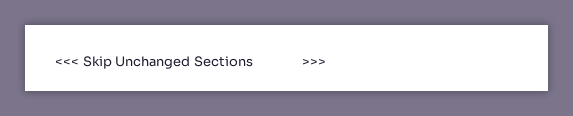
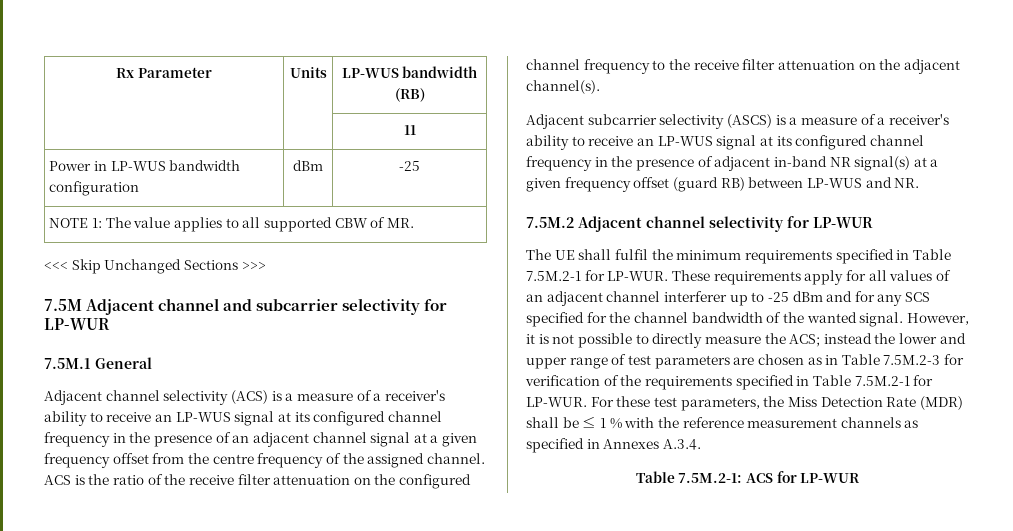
(55, 62) none -> [116,67,212,78] [289,67,327,78] [341,66,478,78] [394,88,425,102] [403,125,416,135] [49,160,241,171] [49,181,140,196] [293,160,323,171] [399,161,420,171] [49,217,414,232] Rx Parameter | Units | LP-WUS bandwidth (RB) // | | 11 // Power in LP-WUS bandwidth configuration | dBm | -25 // NOTE 1: The value applies to all supported CBW of MR. //
(326, 62) none -> [44,298,448,315] [44,318,110,330] [44,357,152,369] [44,390,445,405] [44,411,442,426] [44,432,478,447] [44,453,485,468] [44,474,472,489] [526,59,960,74] [526,80,600,94] [526,114,949,129] [526,135,924,150] [526,156,939,171] [526,177,920,192] [526,216,873,232] [526,249,951,264] [526,270,951,285] [526,291,931,306] [526,312,969,327] [526,333,966,348] [526,354,965,369] [525,375,934,390] [526,396,963,411] [526,416,919,429] [526,438,701,453] [635,471,861,483] // 7.5M Adjacent channel and subcarrier selectivity for LP-WUR // 7.5M.1 General // Adjacent channel selectivity (ACS) is a measure of a receiver's ability to receive an LP-WUS signal at its configured channel frequency in the presence of an adjacent channel signal at a given frequency offset from the centre frequency of the assigned channel. ACS is the ratio of the receive filter attenuation on the configured channel frequency to the receive filter attenuation on the adjacent channel(s). // Adjacent subcarrier selectivity (ASCS) is a measure of a receiver's ability to receive an LP-WUS signal at its configured channel frequency in the presence of adjacent in-band NR signal(s) at a given frequency offset (guard RB) between LP-WUS and NR. // 7.5M.2 Adjacent channel selectivity for LP-WUR // The UE shall fulfil the minimum requirements specified in Table 7.5M.2-1 for LP-WUR. These requirements apply for all values of an adjacent channel interferer up to -25 dBm and for any SCS specified for the channel bandwidth of the wanted signal. However, it is not possible to directly measure the ACS; instead the lower and upper range of test parameters are chosen as in Table 7.5M.2-3 for verification of the requirements specified in Table 7.5M.2-1 for LP-WUR. For these test parameters, the Miss Detection Rate (MDR) shall be ≤ 1 % with the reference measurement channels as specified in Annexes A.3.4. // Table 7.5M.2-1: ACS for LP-WUR

